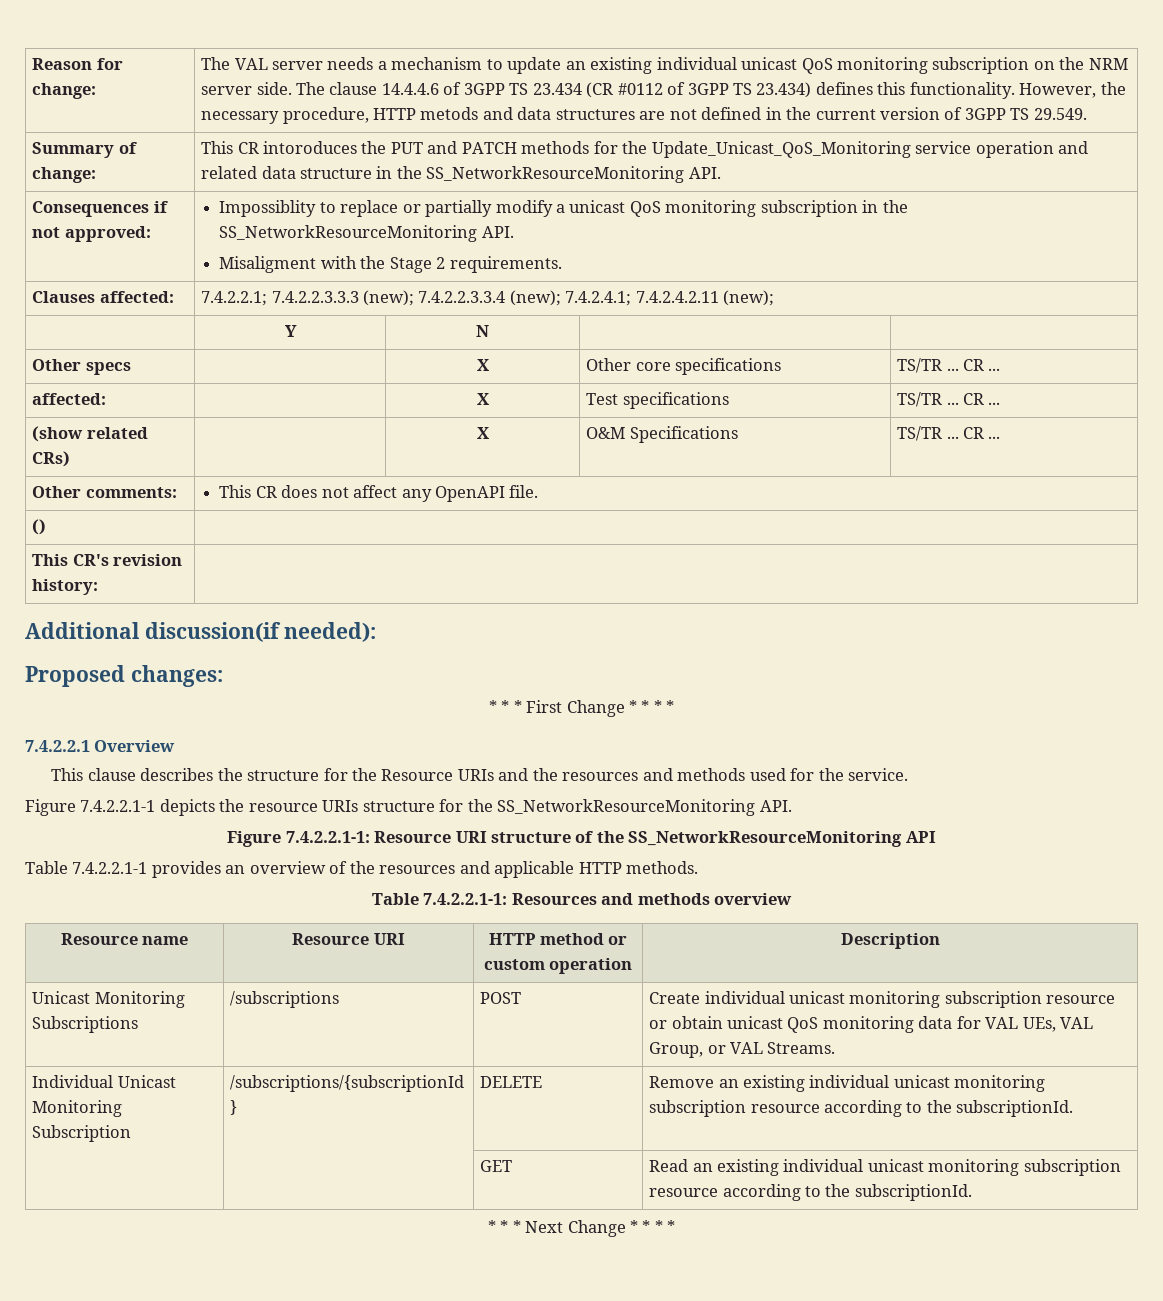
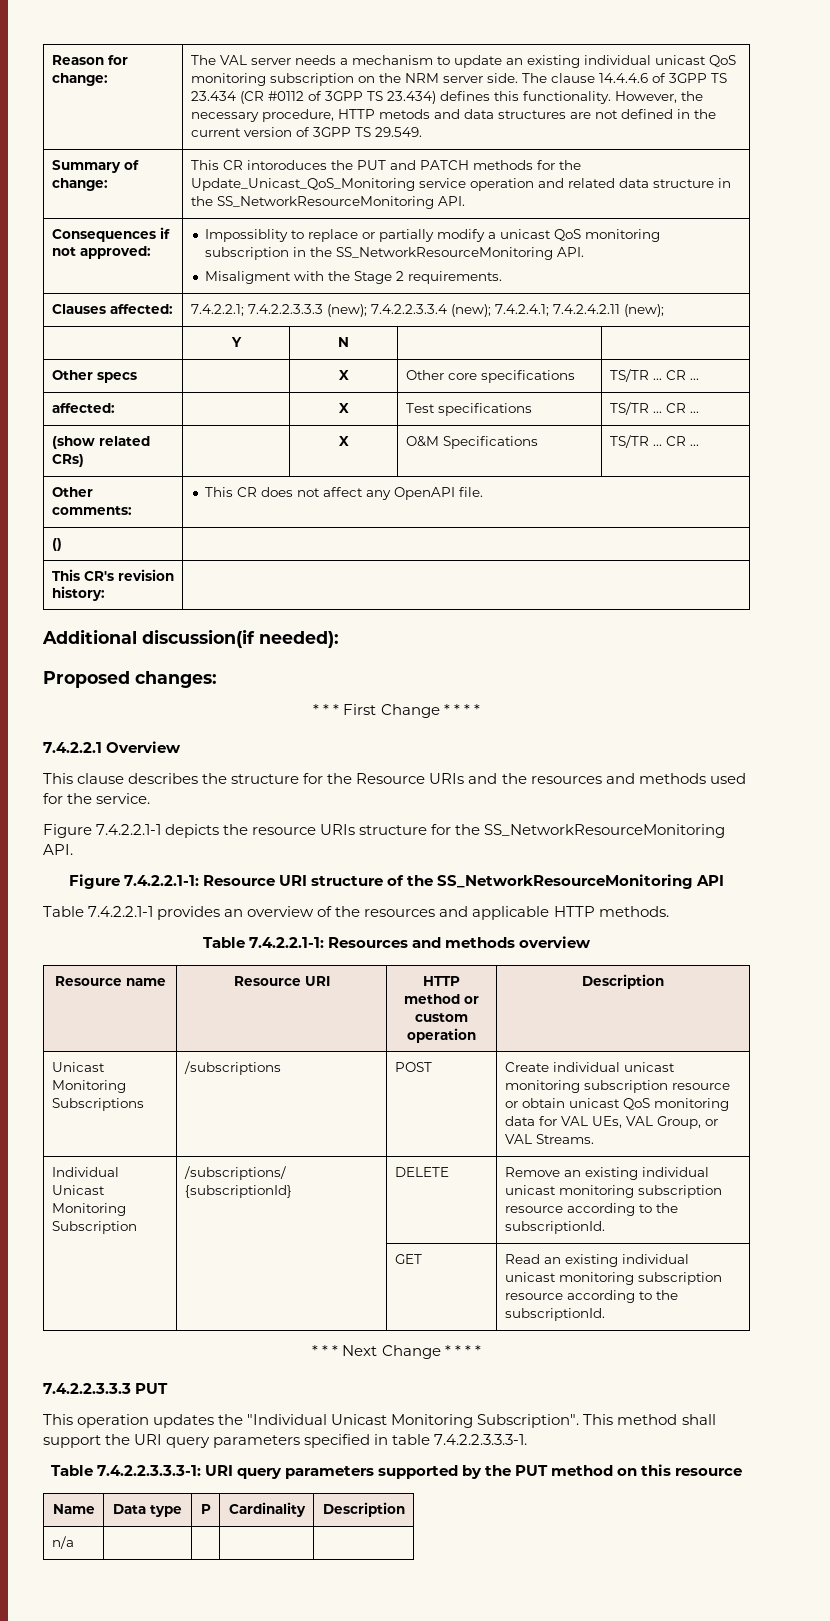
(676, 1226) none -> [43,1383,169,1394] [43,1414,716,1428] [43,1434,528,1448] [50,1464,743,1479] [52,1504,95,1514] [113,1504,182,1517] [200,1504,211,1514] [228,1502,306,1517] [322,1502,405,1517] [51,1536,74,1549] // 7.4.2.2.3.3.3 PUT // This operation updates the "Individual Unicast Monitoring Subscription". This method shall support the URI query parameters specified in table 7.4.2.2.3.3.3-1. // Table 7.4.2.2.3.3.3-1: URI query parameters supported by the PUT method on this resource // Name | Data type | P | Cardinality | Description // n/a | | | |

